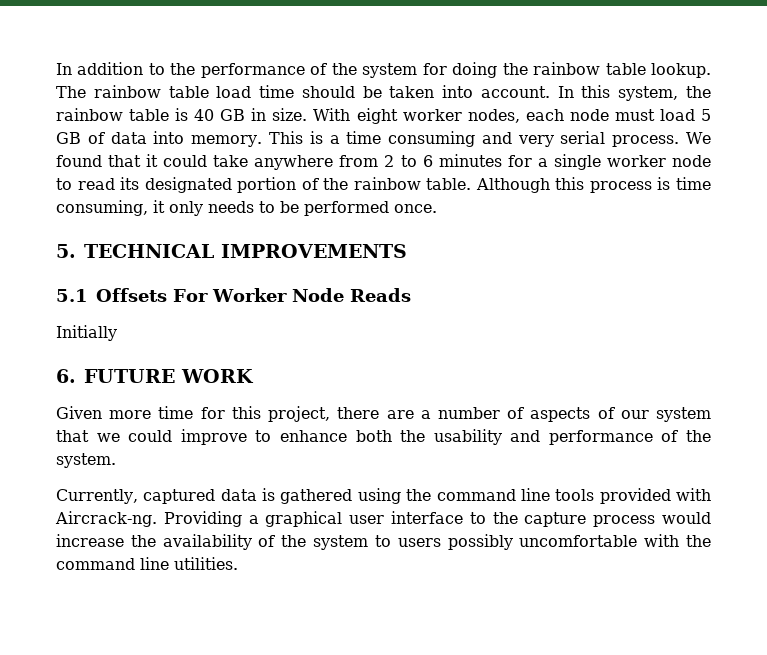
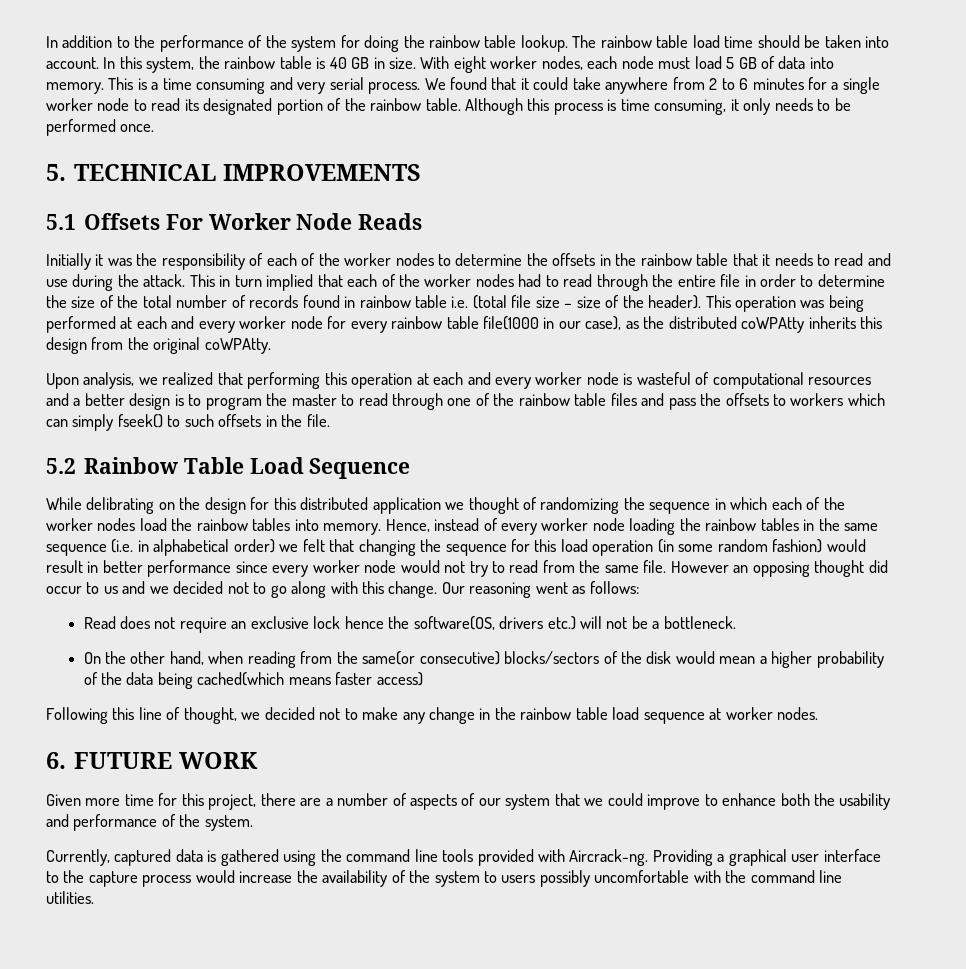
(117, 333) none -> [95,253,891,270] [46,274,885,291] [46,295,864,312] [46,316,883,333] [46,337,271,354] [46,372,872,389] [46,393,885,410] [46,414,330,431] [46,457,411,479] [46,497,845,514] [46,518,879,535] [46,539,866,556] [46,560,888,577] [46,581,639,598] [83,616,736,633] [83,651,884,668] [83,672,423,689] [46,707,819,724] it was the responsibility of each of the worker nodes to determine the offsets in the rainbow table that it needs to read and use during the attack. This in turn implied that each of the worker nodes had to read through the entire file in order to determine the size of the total number of records found in rainbow table i.e. (total file size – size of the header). This operation was being performed at each and every worker node for every rainbow table file(1000 in our case), as the distributed coWPAtty inherits this design from the original coWPAtty. // Upon analysis, we realized that performing this operation at each and every worker node is wasteful of computational resources and a better design is to program the master to read through one of the rainbow table files and pass the offsets to workers which can simply fseek() to such offsets in the file. // 5.2 Rainbow Table Load Sequence // While delibrating on the design for this distributed application we thought of randomizing the sequence in which each of the worker nodes load the rainbow tables into memory. Hence, instead of every worker node loading the rainbow tables in the same sequence (i.e. in alphabetical order) we felt that changing the sequence for this load operation (in some random fashion) would result in better performance since every worker node would not try to read from the same file. However an opposing thought did occur to us and we decided not to go along with this change. Our reasoning went as follows: // Read does not require an exclusive lock hence the software(OS, drivers etc.) will not be a bottleneck. // On the other hand, when reading from the same(or consecutive) blocks/sectors of the disk would mean a higher probability of the data being cached(which means faster access) // Following this line of thought, we decided not to make any change in the rainbow table load sequence at worker nodes.

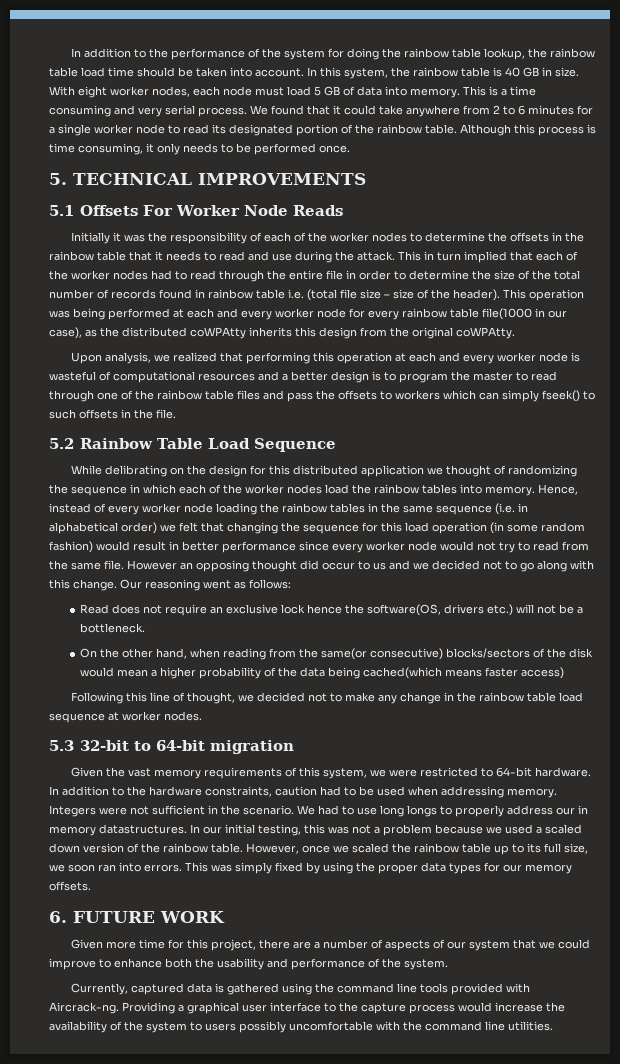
[520,35,597,52] lookup. The -> [484,48,548,60] lookup, the
(819, 713) none -> [49,740,294,754] [71,767,592,779] [49,786,557,798] [49,805,588,817] [49,824,582,836] [49,843,588,855] [49,862,572,874] [49,881,91,891] // 5.3 32-bit to 64-bit migration // Given the vast memory requirements of this system, we were restricted to 64-bit hardware. In addition to the hardware constraints, caution had to be used when addressing memory. Integers were not sufficient in the scenario. We had to use long longs to properly address our in memory datastructures. In our initial testing, this was not a problem because we used a scaled down version of the rainbow table. However, once we scaled the rainbow table up to its full size, we soon ran into errors. This was simply fixed by using the proper data types for our memory offsets.

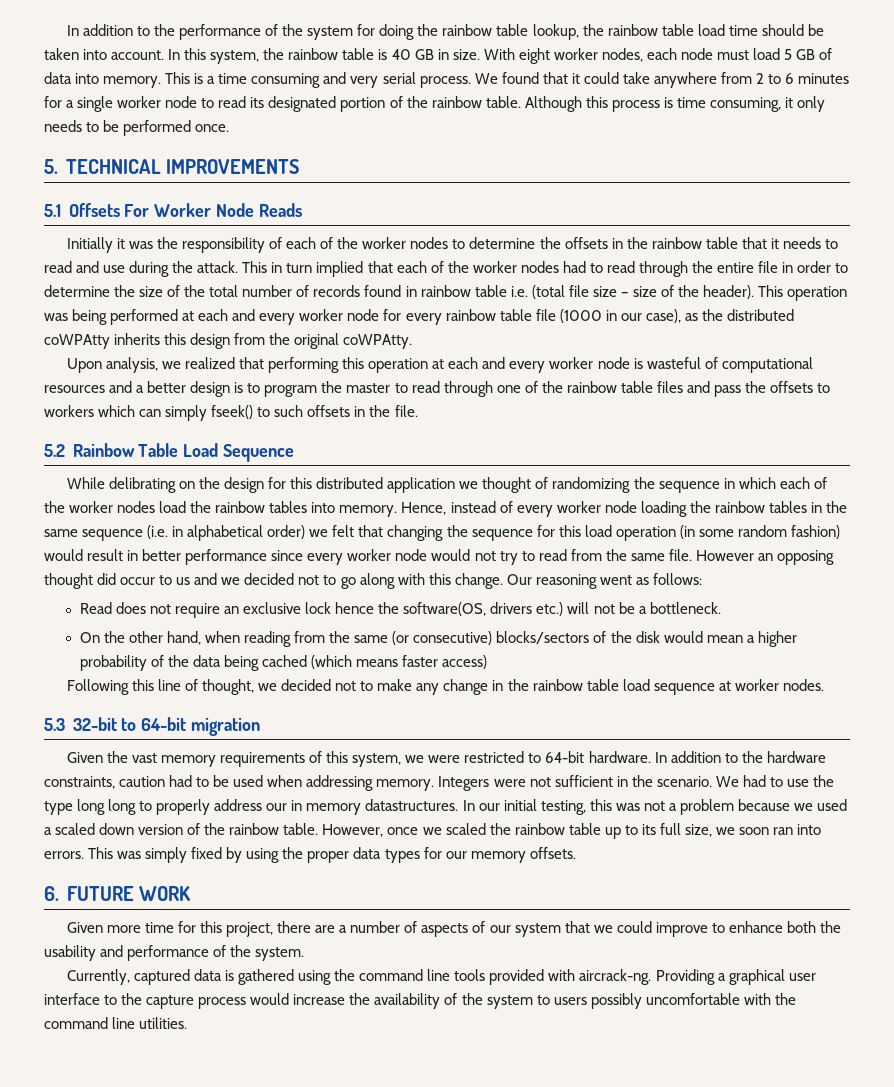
[482,308,532,320] file(1000 -> [535,309,602,323] file (1000
[321,648,368,660] same(or -> [354,631,410,645] same (or
[363,667,443,679] cached(which -> [262,655,353,669] cached (which
[380,805,437,817] long longs -> [812,775,834,787] [44,799,137,815] the type long long
[49,1002,119,1014] Aircrack-ng. -> [579,969,652,985] aircrack-ng.

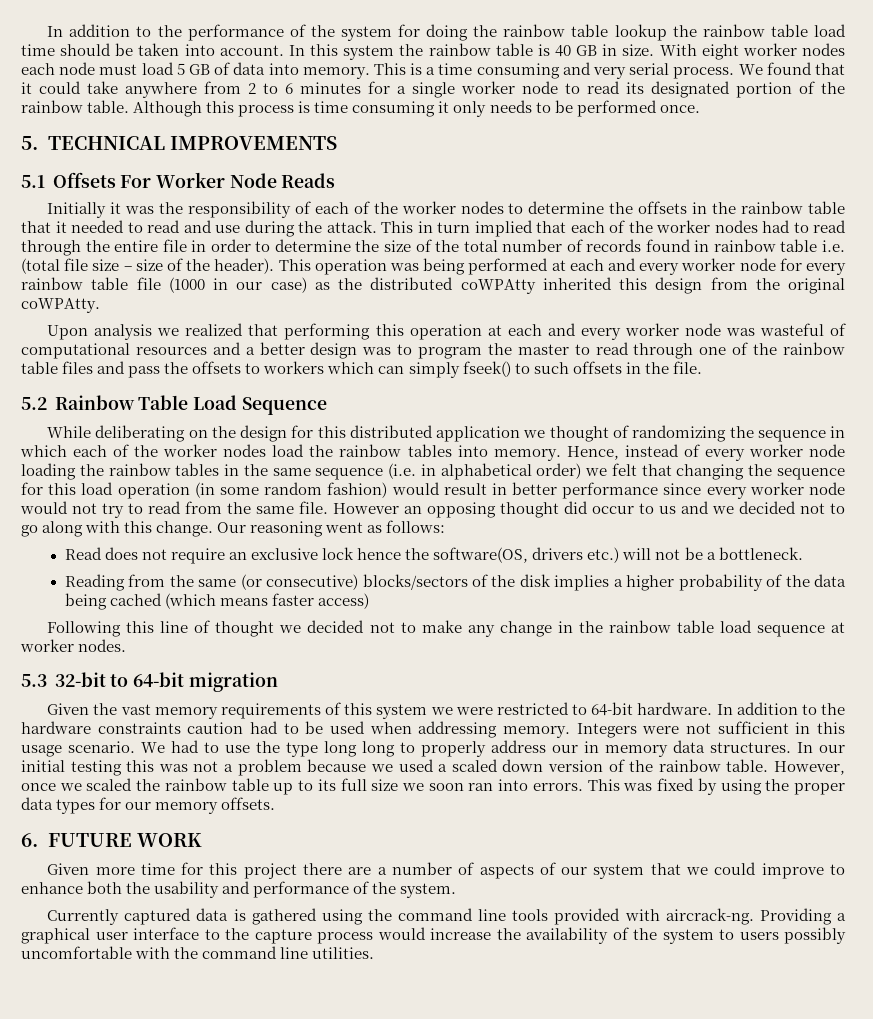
[532,24,579,40] lookup, -> [614,24,667,41] lookup
[210,50,260,64] system, -> [343,45,395,60] system
[601,48,643,62] nodes, -> [801,43,845,56] nodes
[709,97,781,112] consuming, -> [352,101,436,117] consuming
[782,237,821,249] needs -> [71,220,124,233] needed
[645,309,681,323] case), -> [270,277,307,293] case)
[114,333,161,345] inherits -> [542,277,612,290] inherited
[105,357,158,373] analysis, -> [94,324,153,340] analysis
[633,358,643,369] is -> [725,328,755,336] was
[234,382,244,393] is -> [362,347,392,355] was
[108,477,176,493] delibrating -> [95,425,186,442] deliberating
[79,631,292,647] On the other hand, when reading -> [64,574,125,591] Reading
[663,631,743,643] would mean -> [554,575,610,591] implies
[202,679,255,695] thought, -> [215,621,275,637] thought
[352,753,402,767] system, -> [376,704,428,719] system
[44,776,115,789] constraints, -> [97,722,181,734] constraints
[631,775,653,787] the -> [816,722,845,734] [21,745,62,757] this usage
[365,799,459,811] datastructures. -> [673,740,791,753] data structures.
[540,800,586,815] testing, -> [70,760,122,776] testing
[684,824,712,837] size, -> [371,779,399,791] size
[145,847,188,863] simply -> (653, 787) none
[226,922,274,937] project, -> [243,863,297,879] project
[66,969,130,985] Currently, -> [47,909,120,925] Currently

